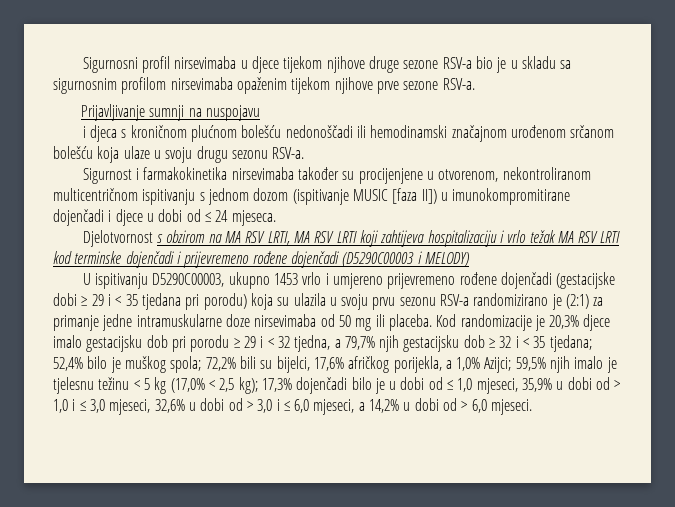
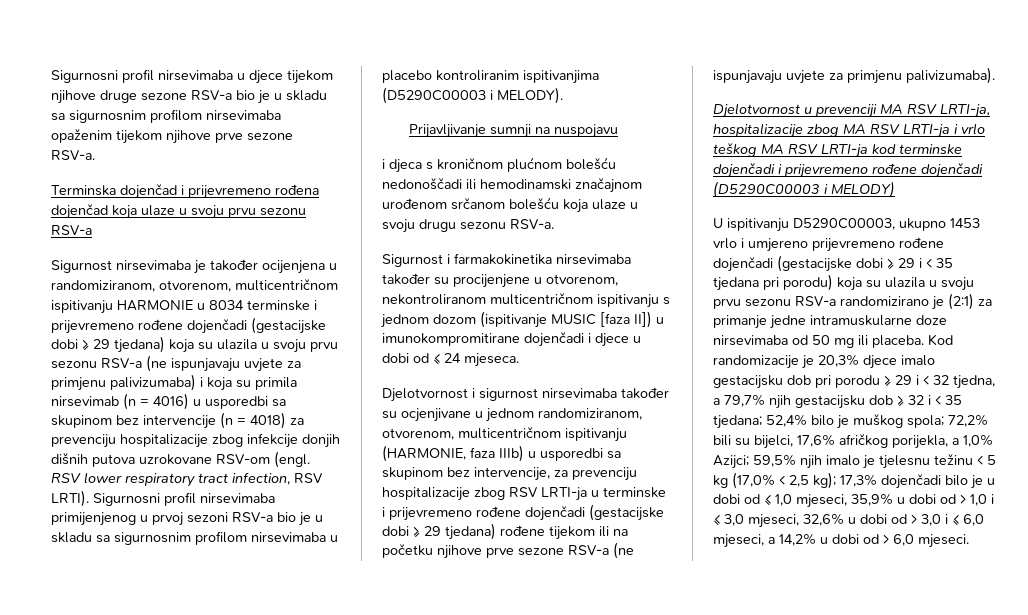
(475, 84) none -> [51,183,319,199] [51,203,306,219] [51,225,92,235] [51,259,337,274] [51,278,338,292] [51,300,317,314] [51,317,326,334] [51,336,338,353] [51,355,301,372] [51,374,297,391] [51,393,286,410] [51,412,304,429] [51,433,340,448] [51,451,310,468] [51,472,323,487] [51,490,275,507] [51,512,323,526] [51,531,338,545] [382,70,599,84] [382,87,563,104] // Terminska dojenčad i prijevremeno rođena dojenčad koja ulaze u svoju prvu sezonu RSV-a // Sigurnost nirsevimaba je također ocijenjena u randomiziranom, otvorenom, multicentričnom ispitivanju HARMONIE u 8034 terminske i prijevremeno rođene dojenčadi (gestacijske dobi ≥ 29 tjedana) koja su ulazila u svoju prvu sezonu RSV-a (ne ispunjavaju uvjete za primjenu palivizumaba) i koja su primila nirsevimab (n = 4016) u usporedbi sa skupinom bez intervencije (n = 4018) za prevenciju hospitalizacije zbog infekcije donjih dišnih putova uzrokovane RSV-om (engl. RSV lower respiratory tract infection, RSV LRTI). Sigurnosni profil nirsevimaba primijenjenog u prvoj sezoni RSV-a bio je u skladu sa sigurnosnim profilom nirsevimaba u placebo kontroliranim ispitivanjima (D5290C00003 i MELODY).
[157,230,497,247] s obzirom na MA RSV LRTI, MA RSV LRTI koji zahtijeva hospitalizaciju -> [472,387,669,401] [382,408,642,422] [382,426,627,442] [382,445,621,462] [382,467,637,481] [382,487,666,501] [382,504,664,521] [382,523,628,540] [382,542,634,559] [713,67,995,84] [713,103,990,118] [713,123,950,138] i sigurnost nirsevimaba također su ocjenjivane u jednom randomiziranom, otvorenom, multicentričnom ispitivanju (HARMONIE, faza IIIb) u usporedbi sa skupinom bez intervencije, za prevenciju hospitalizacije zbog RSV LRTI-ja u terminske i prijevremeno rođene dojenčadi (gestacijske dobi ≥ 29 tjedana) rođene tijekom ili na početku njihove prve sezone RSV-a (ne ispunjavaju uvjete za primjenu palivizumaba). // Djelotvornost u prevenciji MA RSV LRTI-ja, hospitalizacije zbog MA RSV LRTI-ja
[529,230,621,243] težak MA RSV LRTI -> [713,142,868,158] teškog MA RSV LRTI-ja

